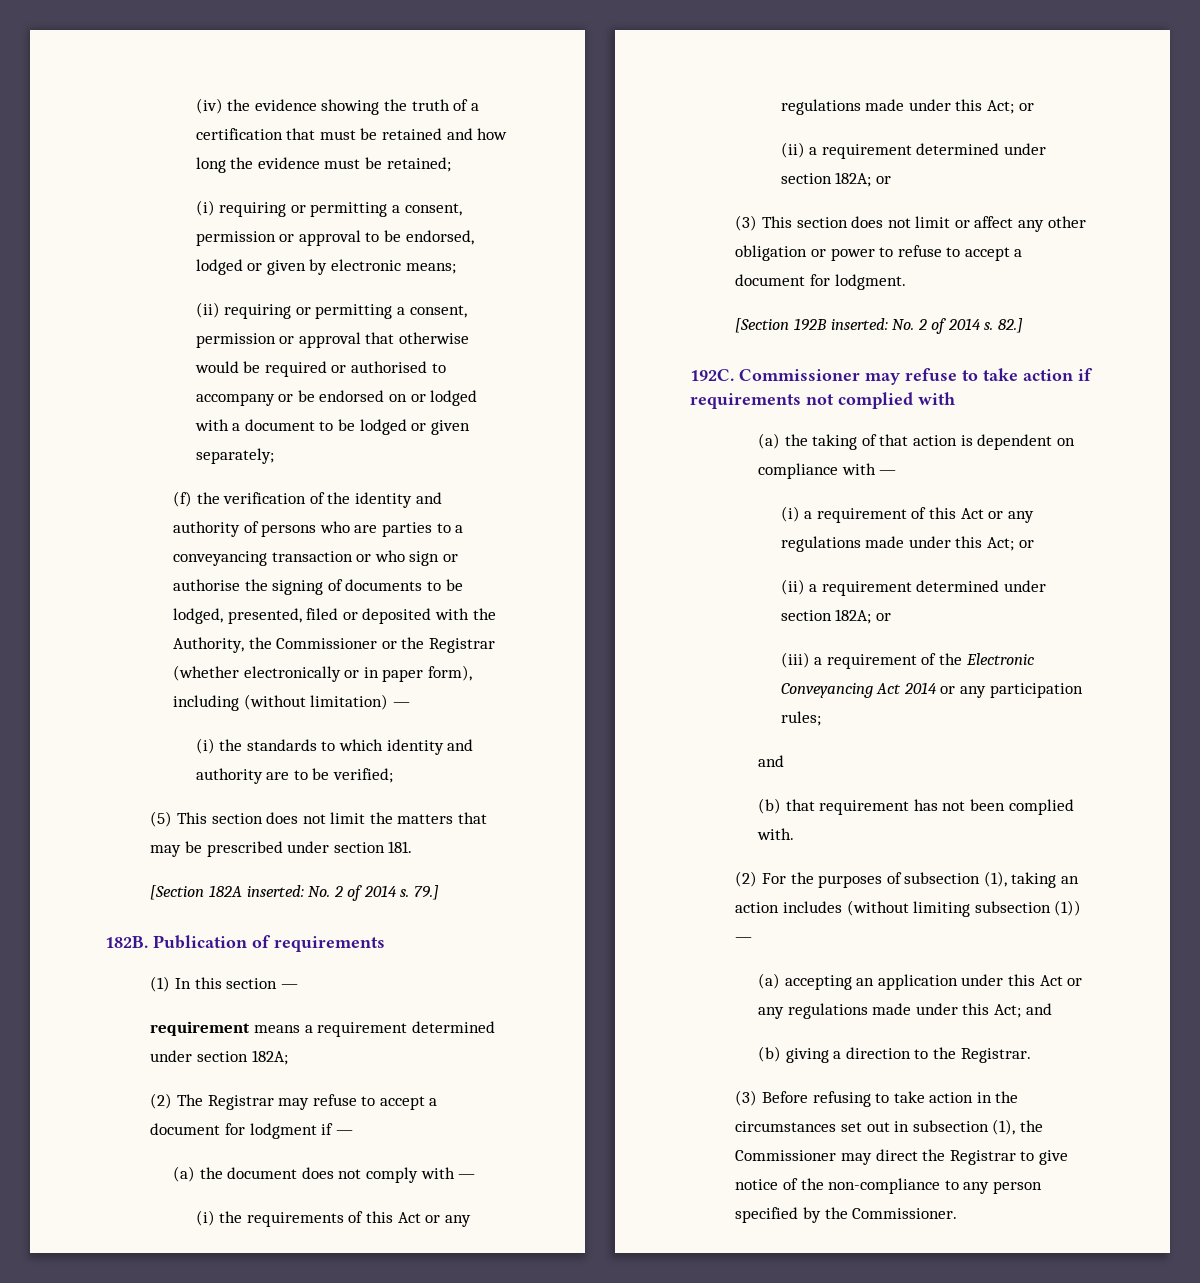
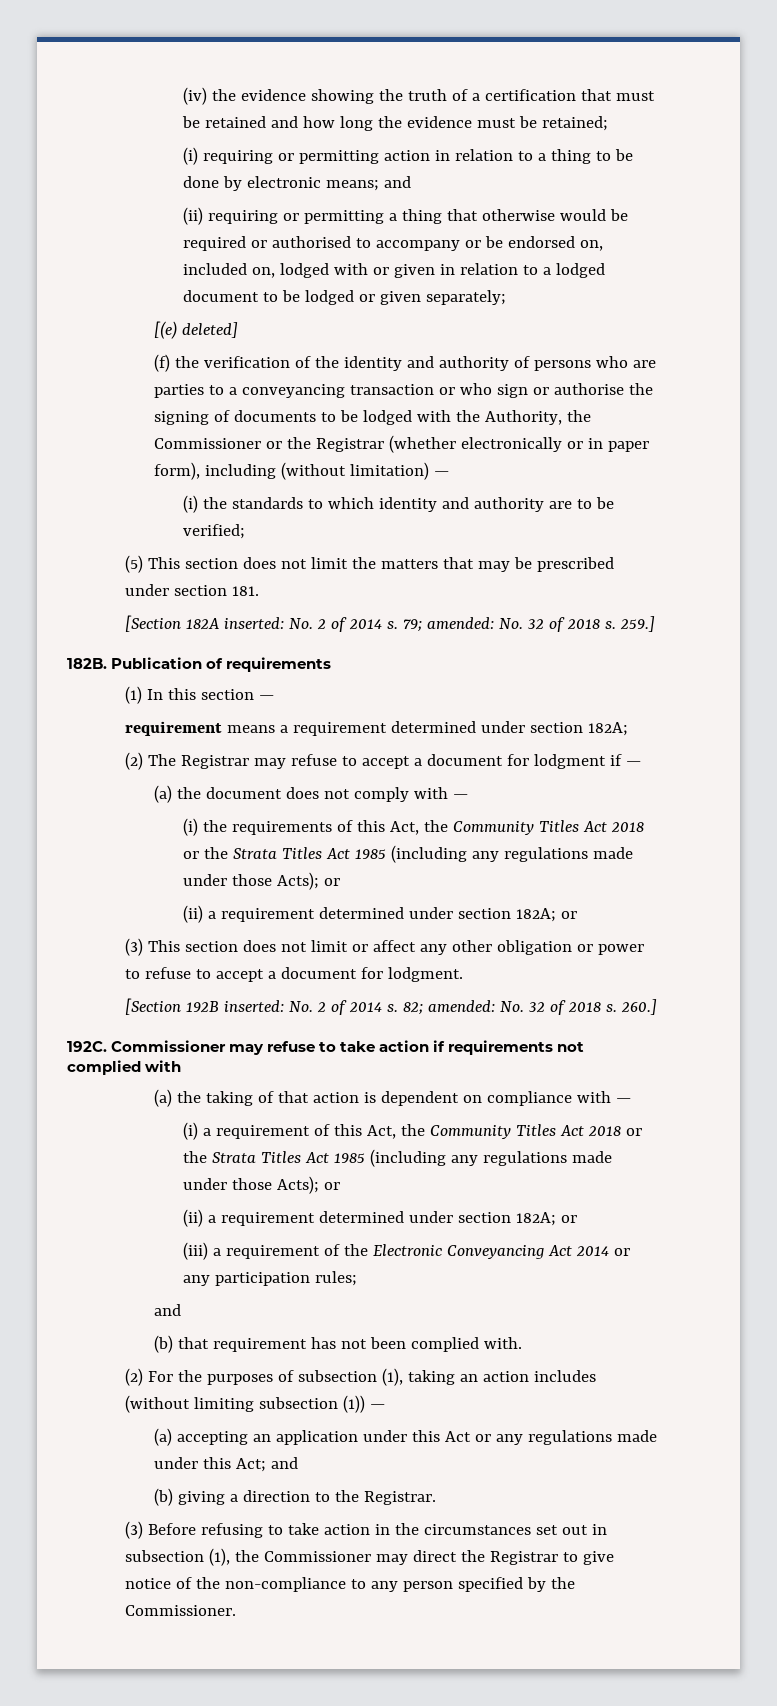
[392,203,462,216] [195,230,474,246] [195,259,306,275] a consent, permission or approval to be endorsed, lodged or given -> [383,149,633,164] [182,176,219,188] action in relation to a thing to be done
(456, 268) none -> [383,176,411,188] and
[409,305,467,318] [195,332,361,348] consent, permission or approval -> [401,209,442,224] thing
[389,390,478,406] [194,419,241,431] on or lodged with a -> [579,240,603,251] [182,263,605,278] on, included on, lodged with or given in relation to a lodged
(274, 456) none -> [153,321,238,339] // [(e) deleted]
[173,608,432,624] lodged, presented, filed or deposited -> [362,410,412,425] lodged
[414,885,440,900] 79.] -> [402,616,655,632] 79; amended: No. 32 of 2018 s. 259.]
[397,1212,471,1227] [780,99,1015,115] Act or any regulations made under this Act; -> [389,820,644,835] [182,845,633,863] [182,872,319,890] Act, the Community Titles Act 2018 or the Strata Titles Act 1985 (including any regulations made under those Acts);
[998,318,1024,333] 82.] -> [402,999,657,1015] 82; amended: No. 32 of 2018 s. 260.]
[960,508,1034,523] [780,536,1015,552] Act or any regulations made under this Act; -> [366,1124,642,1139] [182,1149,612,1167] [182,1176,319,1194] Act, the Community Titles Act 2018 or the Strata Titles Act 1985 (including any regulations made under those Acts);

